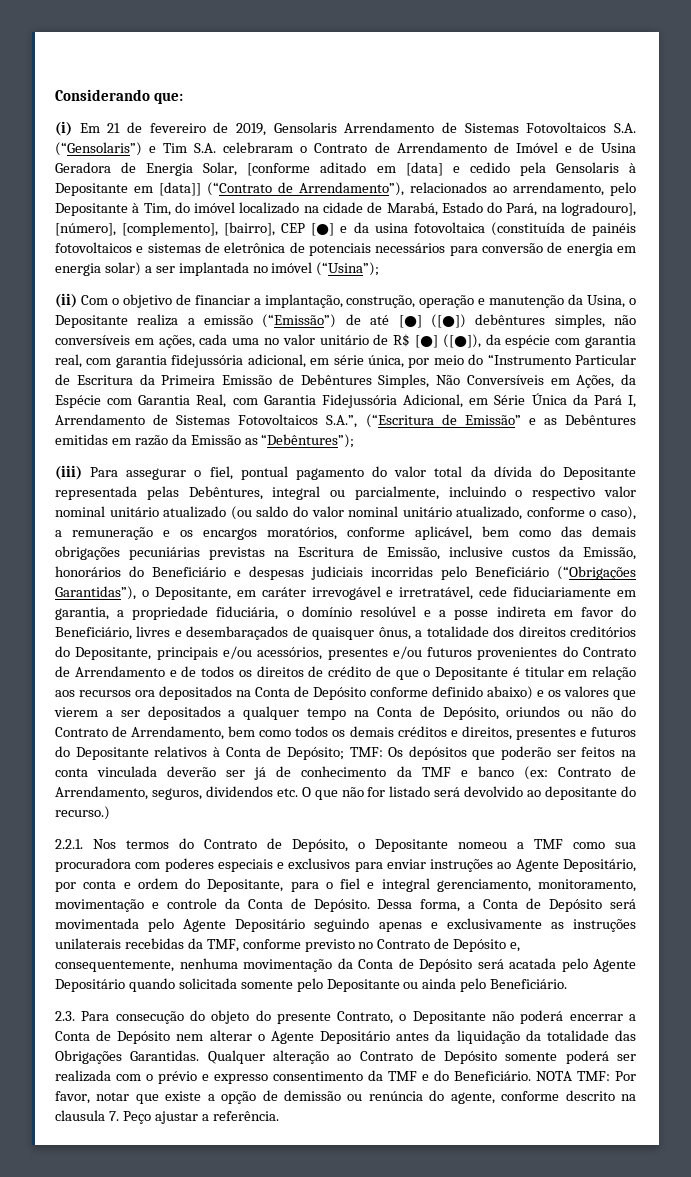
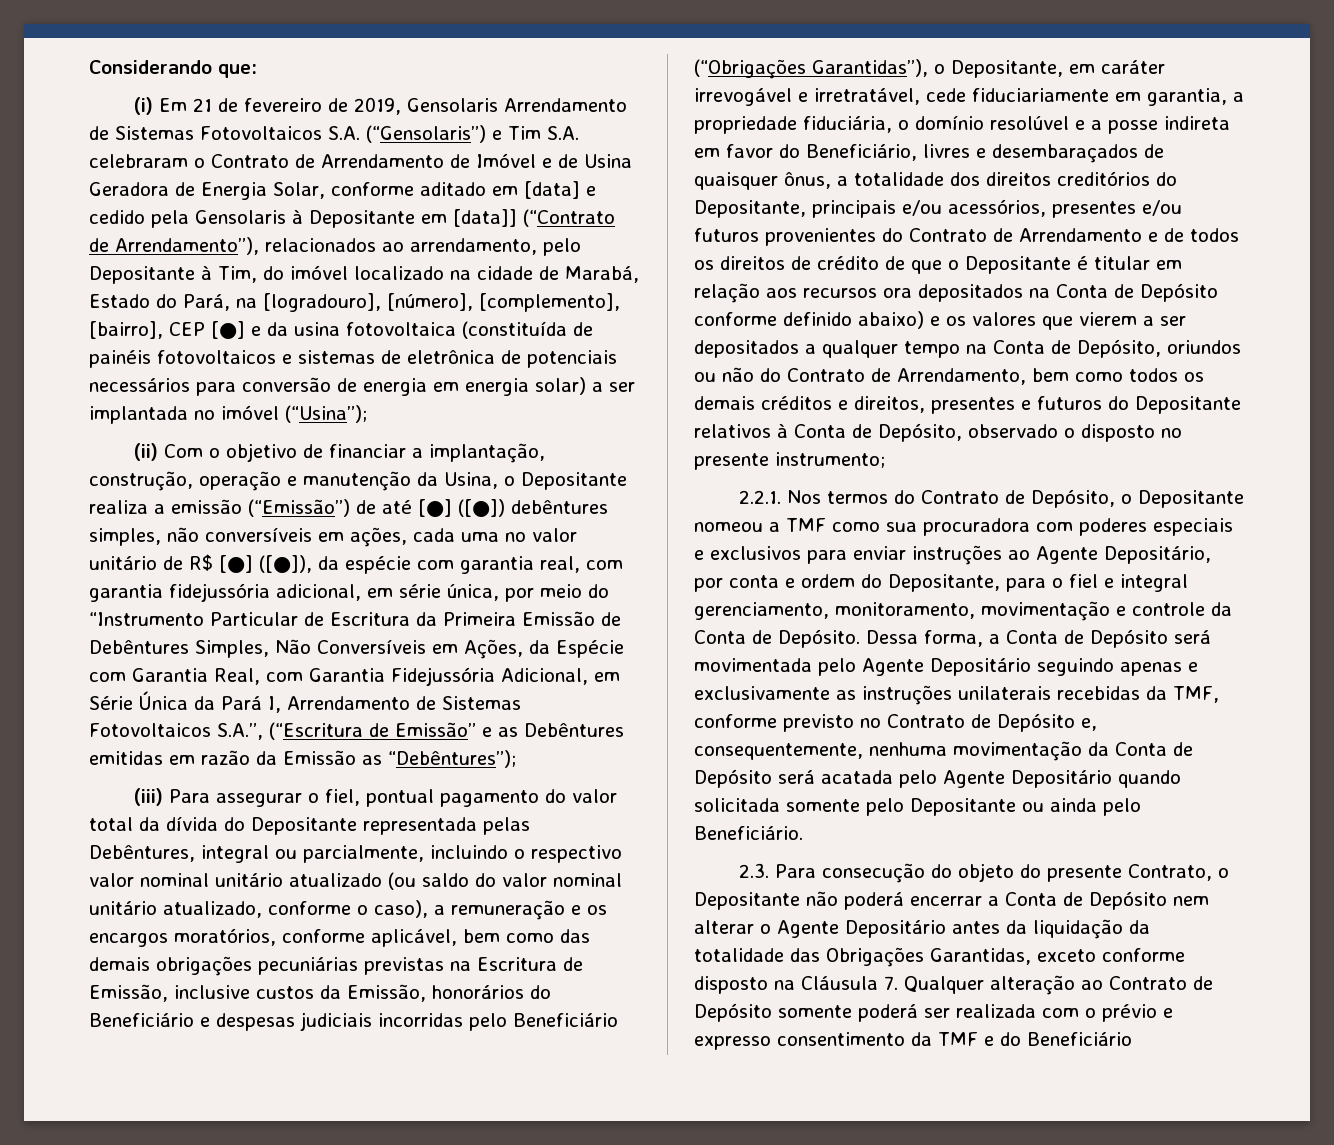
[247,163,311,176] [conforme -> [331,182,414,196] conforme
[561,202,636,216] logradouro], -> [263,293,381,312] [logradouro],
[286,746,636,760] [55,766,637,780] [55,786,636,800] [55,806,110,820] Depósito; TMF: Os depósitos que poderão ser feitos na conta vinculada deverão ser já de conhecimento da TMF e banco (ex: Contrato de Arrendamento, seguros, dividendos etc. O que não for listado será devolvido ao depositante do recurso.) -> [878,423,1182,442] [694,452,885,470] Depósito, observado o disposto no presente instrumento;
[130,1050,200,1061] Garantidas. -> [930,948,1185,965] [694,976,898,994] Garantidas, exceto conforme disposto na Cláusula 7.
[454,1071,636,1081] [55,1090,637,1104] [55,1110,279,1124] Beneficiário. NOTA TMF: Por favor, notar que existe a opção de demissão ou renúncia do agente, conforme descrito na clausula 7. Peço ajustar a referência. -> [1027,1032,1132,1046] Beneficiário

